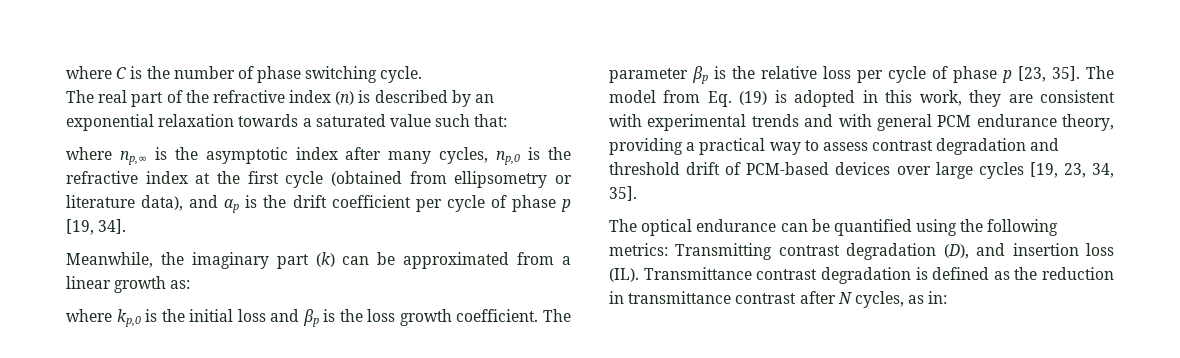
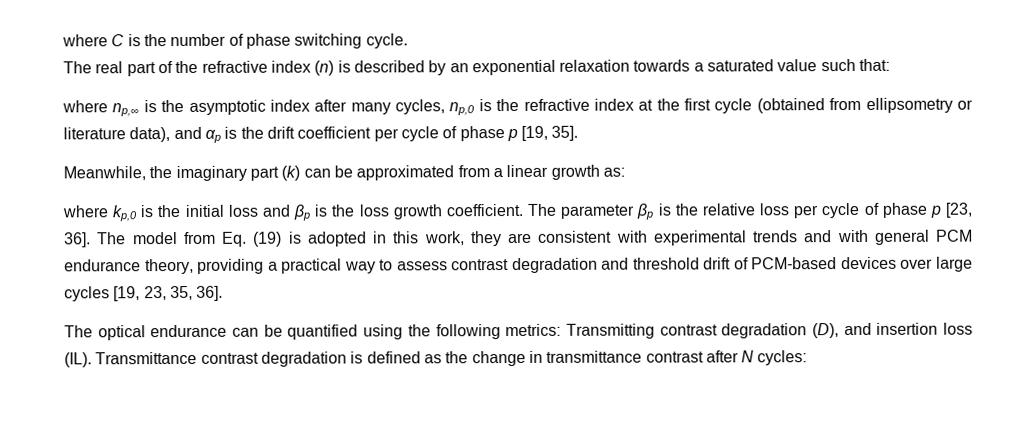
[98,219,127,234] 34]. -> [551,125,579,141] 35].
[1052,66,1080,81] 35]. -> [64,232,91,248] 36].
[1092,163,1114,178] [609,186,637,201] 34, 35]. -> [169,285,224,301] 35, 36].
[1042,267,1114,280] reduction -> [471,350,526,367] change
[854,291,948,308] cycles, as in: -> [757,350,808,366] cycles:

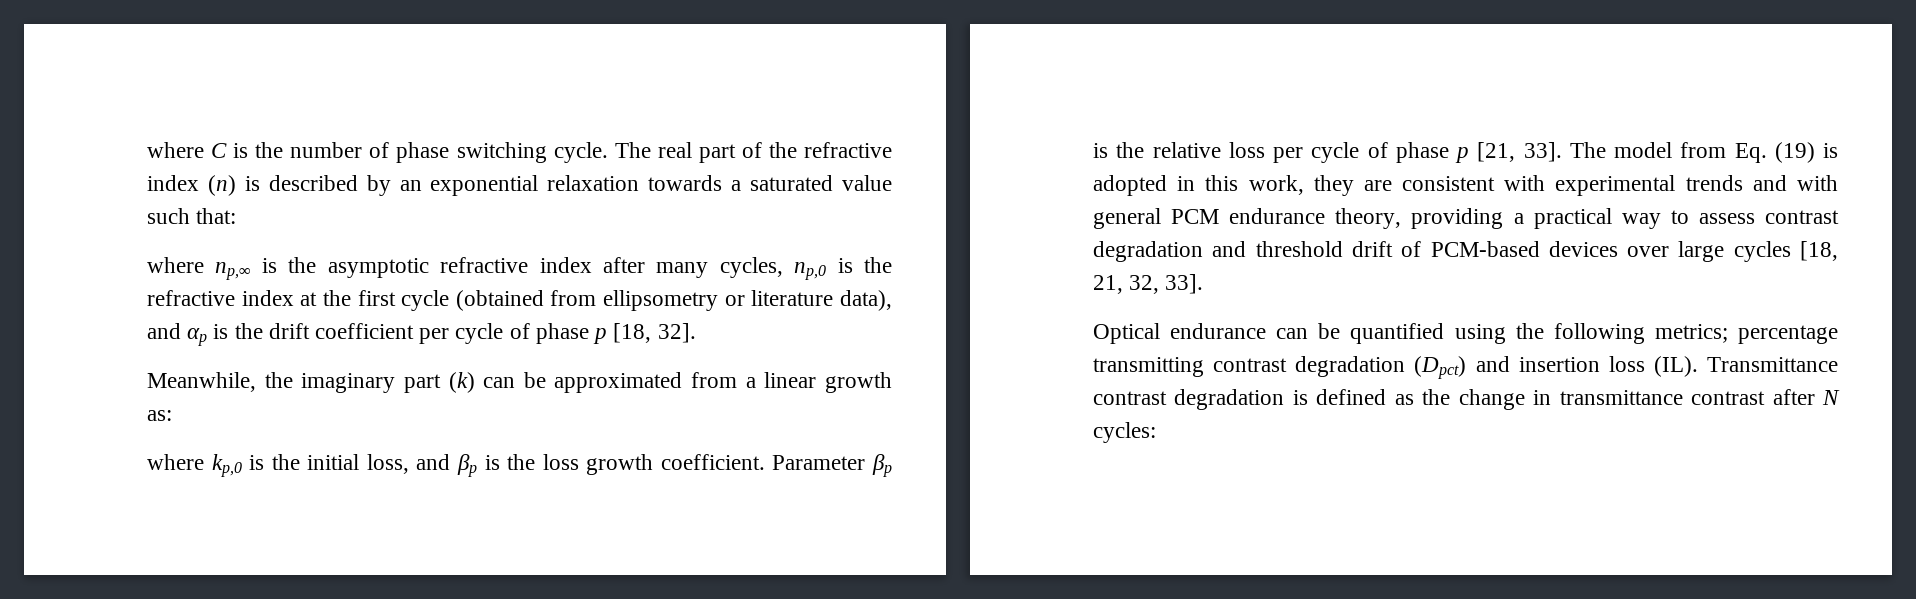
(408, 41) // -> (608, 152) none
(266, 107) none -> [440,257,529,273] refractive
[521,125,579,141] [19, 35]. -> [613,323,696,343] [18, 32].
[227,204,258,217] loss -> [366,454,409,474] loss,
[527,203,635,219] The parameter -> [772,455,866,470] Parameter
[944,202,972,218] [64,232,91,248] [23, 36]. -> [1477,142,1562,162] [21, 33].
[113,285,224,302] [64,325,146,341] [19, 23, 35, 36]. // The optical -> [1800,241,1838,261] [1093,274,1204,294] [1093,323,1160,344] [18, 21, 32, 33]. // Optical
[505,323,839,339] metrics: Transmitting contrast degradation (D), -> [1654,324,1838,344] [1093,356,1467,379] metrics; percentage transmitting contrast degradation (Dpct)

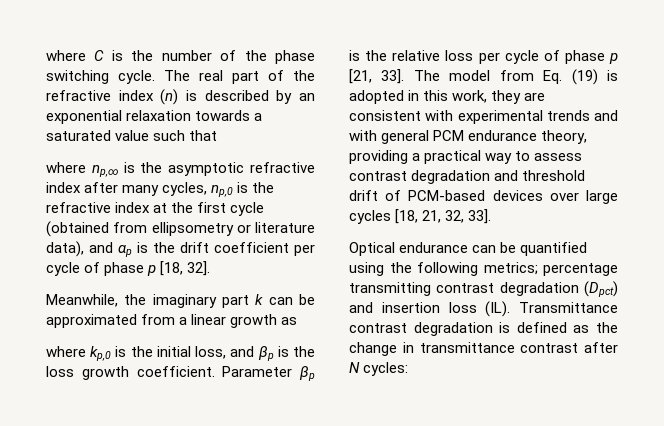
(390, 150) none -> [244,50,267,61] the
[196,208,237,224] that: -> [189,130,218,141] that
[448,372,475,393] (k) -> [255,294,264,305] k
[147,410,172,421] as: -> [281,317,298,325] as

